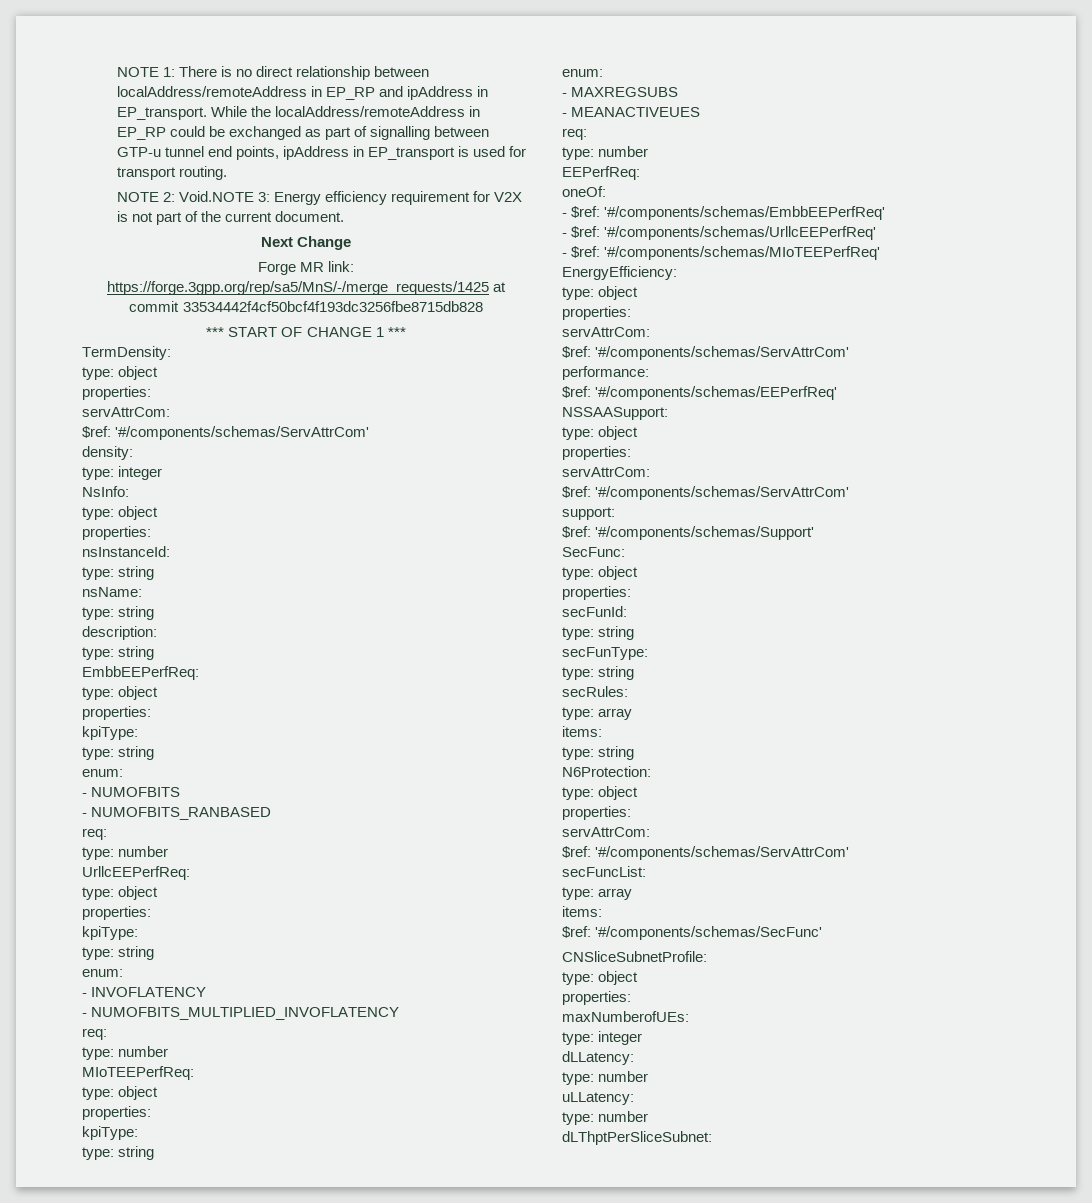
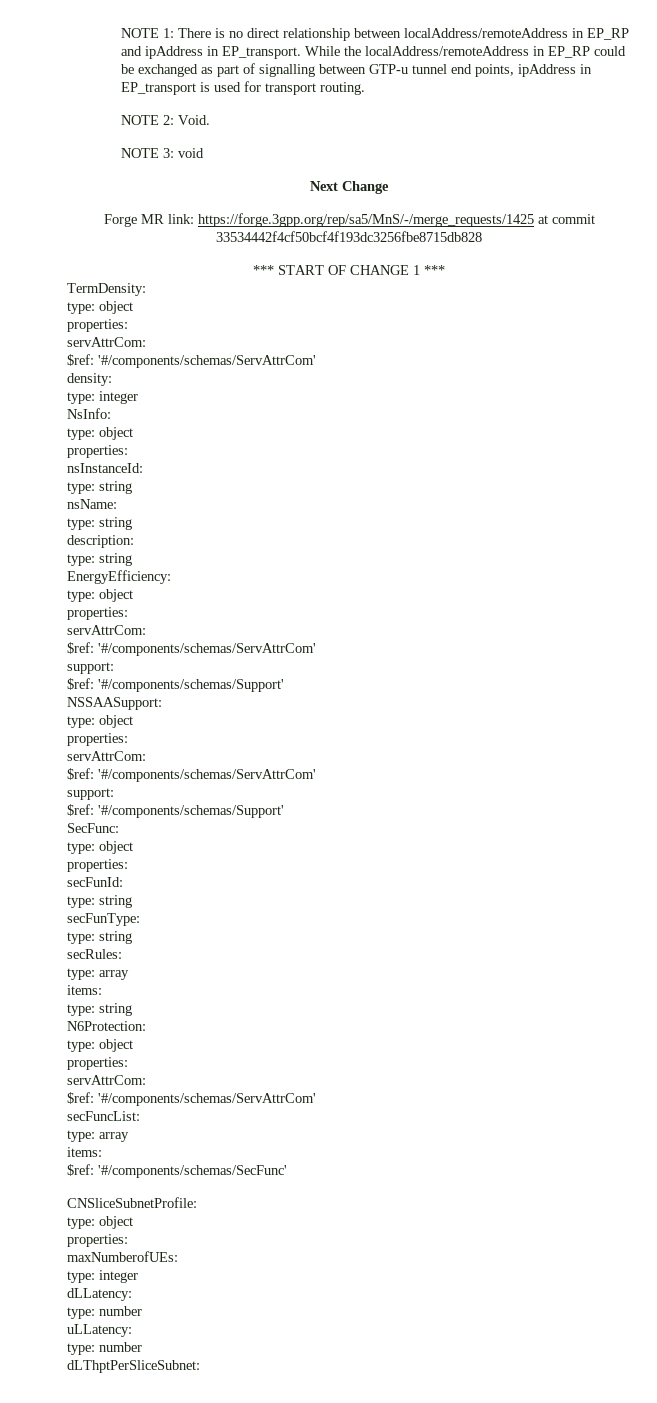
[179,191,523,205] [116,211,345,225] Void.NOTE 3: Energy efficiency requirement for V2X is not part of the current document. -> [178,115,211,125] [121,148,205,158] Void. // NOTE 3: void
[82,666,199,680] [82,686,159,700] [82,706,151,720] [82,726,138,740] [82,746,155,760] [82,769,123,777] [82,787,181,797] [82,807,272,820] [82,828,107,840] [82,846,169,860] [82,866,190,880] [82,886,159,900] [82,906,151,920] [82,926,138,940] [82,946,155,960] [82,969,123,977] [82,987,207,997] [82,1007,400,1020] [82,1028,107,1040] [82,1046,169,1060] [82,1066,194,1080] [82,1086,159,1100] [82,1106,151,1120] [82,1126,138,1140] [82,1146,155,1160] [562,69,603,77] [562,87,679,97] [562,107,701,117] [562,128,587,140] [562,146,649,160] [562,166,640,180] [562,186,606,197] [562,206,886,220] [562,226,877,240] [562,246,881,260] // EmbbEEPerfReq: // type: object // properties: // kpiType: // type: string // enum: // - NUMOFBITS // - NUMOFBITS_RANBASED // req: // type: number // UrllcEEPerfReq: // type: object // properties: // kpiType: // type: string // enum: // - INVOFLATENCY // - NUMOFBITS_MULTIPLIED_INVOFLATENCY // req: // type: number // MIoTEEPerfReq: // type: object // properties: // kpiType: // type: string // enum: // - MAXREGSUBS // - MEANACTIVEUES // req: // type: number // EEPerfReq: // oneOf: // - $ref: '#/components/schemas/EmbbEEPerfReq' // - $ref: '#/components/schemas/UrllcEEPerfReq' // - $ref: '#/components/schemas/MIoTEEPerfReq' -> (132, 559) none
[562,366,649,380] [562,386,838,400] performance: // $ref: '#/components/schemas/EEPerfReq' -> [67,662,114,674] [67,678,284,692] support: // $ref: '#/components/schemas/Support'

